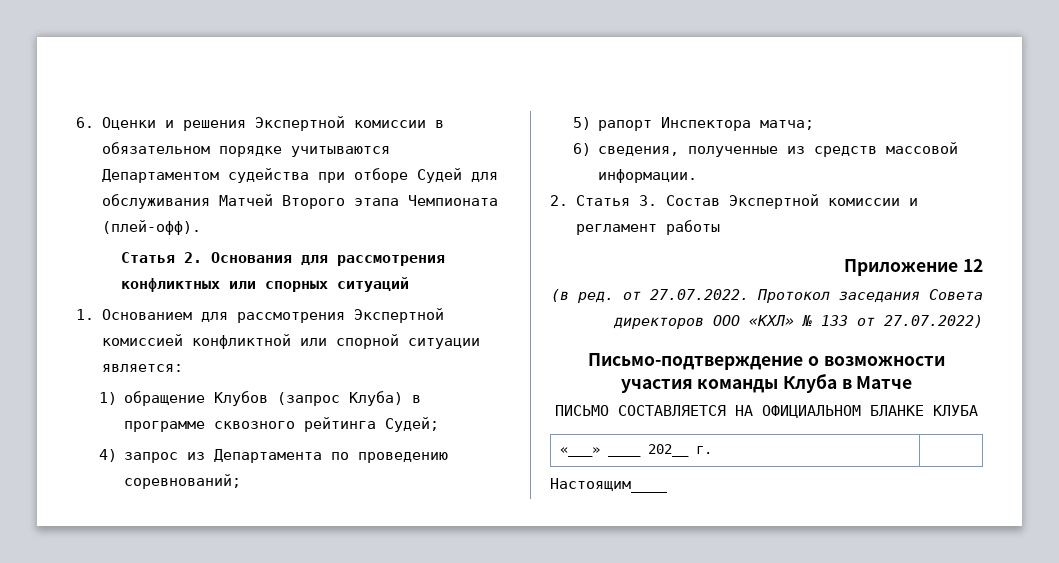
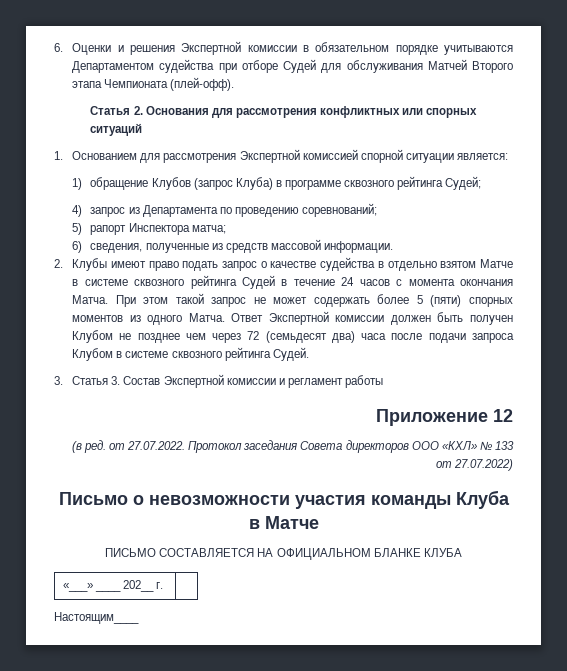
[191,334,327,349] конфликтной или -> (358, 154) none
(568, 200) none -> [72,257,513,271] [72,275,513,289] [72,293,513,307] [72,311,513,325] [72,330,514,343] [72,347,309,361] [54,376,63,385] Клубы имеют право подать запрос о качестве судейства в отдельно взятом Матче в системе сквозного рейтинга Судей в течение 24 часов с момента окончания Матча. При этом такой запрос не может содержать более 5 (пяти) спорных моментов из одного Матча. Ответ Экспертной комиссии должен быть получен Клубом не позднее чем через 72 (семьдесят два) часа после подачи запроса Клубом в системе сквозного рейтинга Судей. // 3.
[588,353,945,370] Письмо-подтверждение о возможности -> [58,492,290,505] Письмо о невозможности

